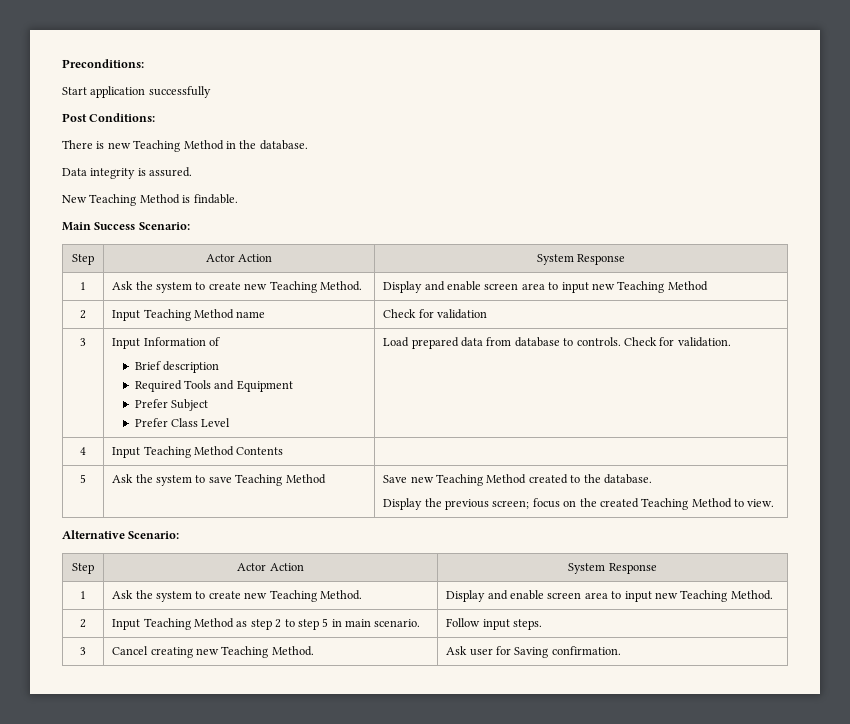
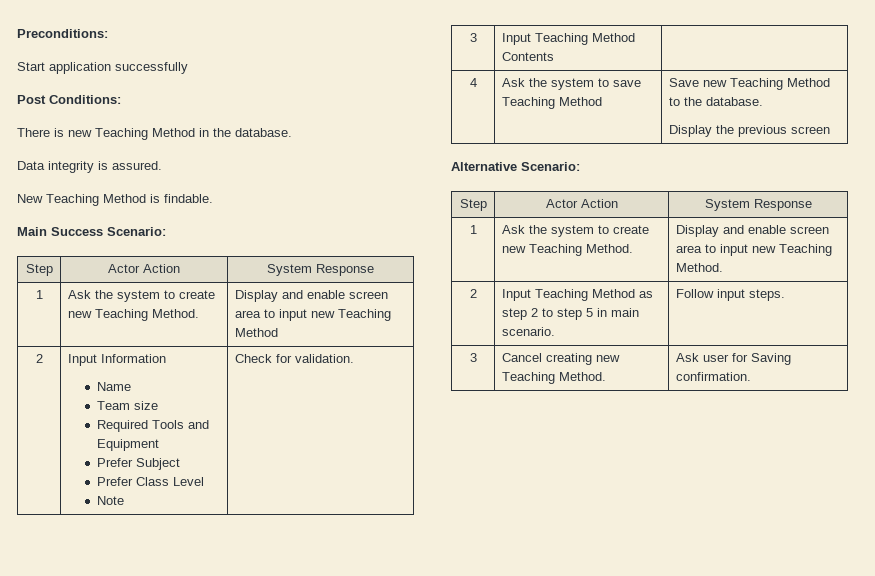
[112,309,266,321] [383,309,488,319] [80,338,86,346] | Input Teaching Method name | Check for validation // 3 -> (43, 358) none
[209,337,221,346] [134,361,219,373] of // Brief description -> [96,382,131,391] [96,401,158,410] // Name // Team size
[383,337,621,349] | Load prepared data from database to controls. -> [96,496,124,505] // Note |
[80,447,86,455] 4 -> [469,33,477,42] 3
[80,474,86,483] 5 -> [469,78,477,87] 4
[528,474,568,484] created -> (830, 82) none
[492,498,775,510] screen; focus on the created Teaching Method to view. -> [790,126,830,134] screen

